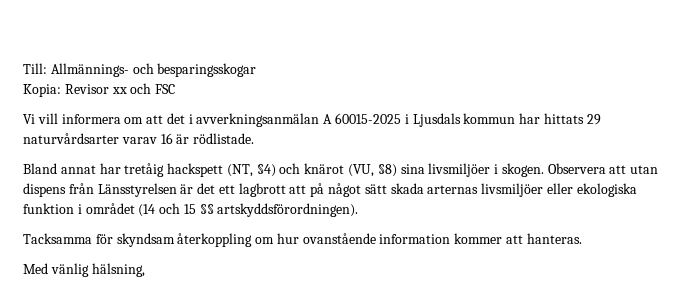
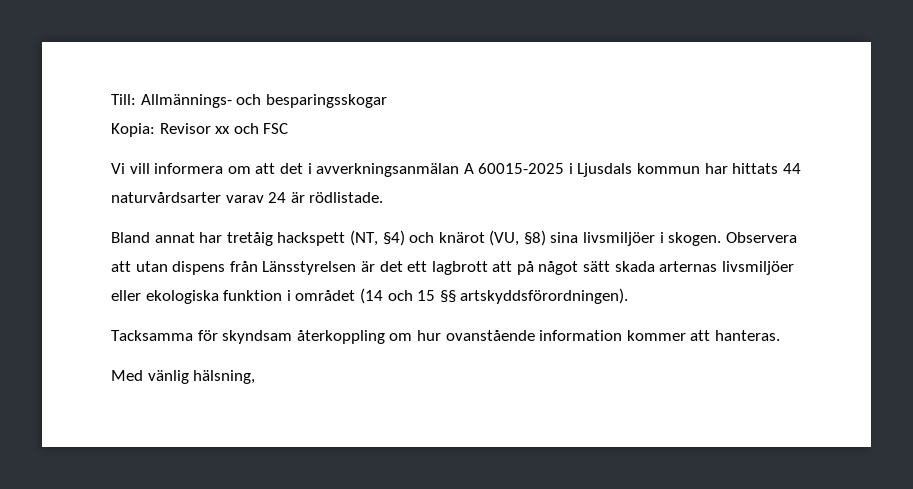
[586,114,601,125] 29 -> [782,163,801,174] 44
[160,133,173,144] 16 -> [268,192,287,203] 24

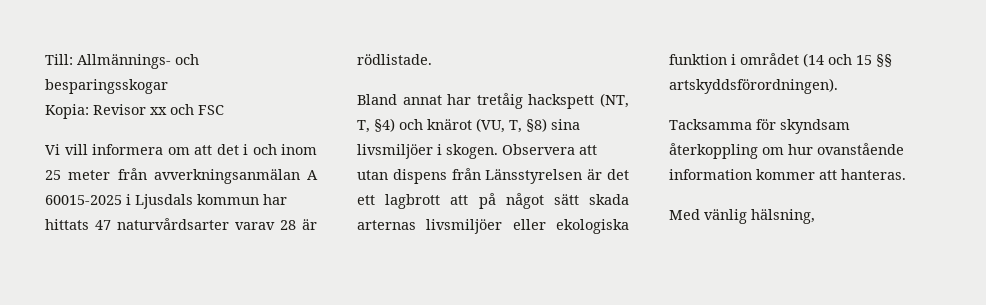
(312, 168) none -> [252,144,317,155] [45,168,147,180] och inom 25 meter från
[782,163,801,174] 44 -> [95,220,111,230] 47
[268,192,287,203] 24 -> [280,220,296,230] 28
(378, 238) none -> [357,120,370,133] T,
(520, 238) none -> [509,120,522,133] T,

